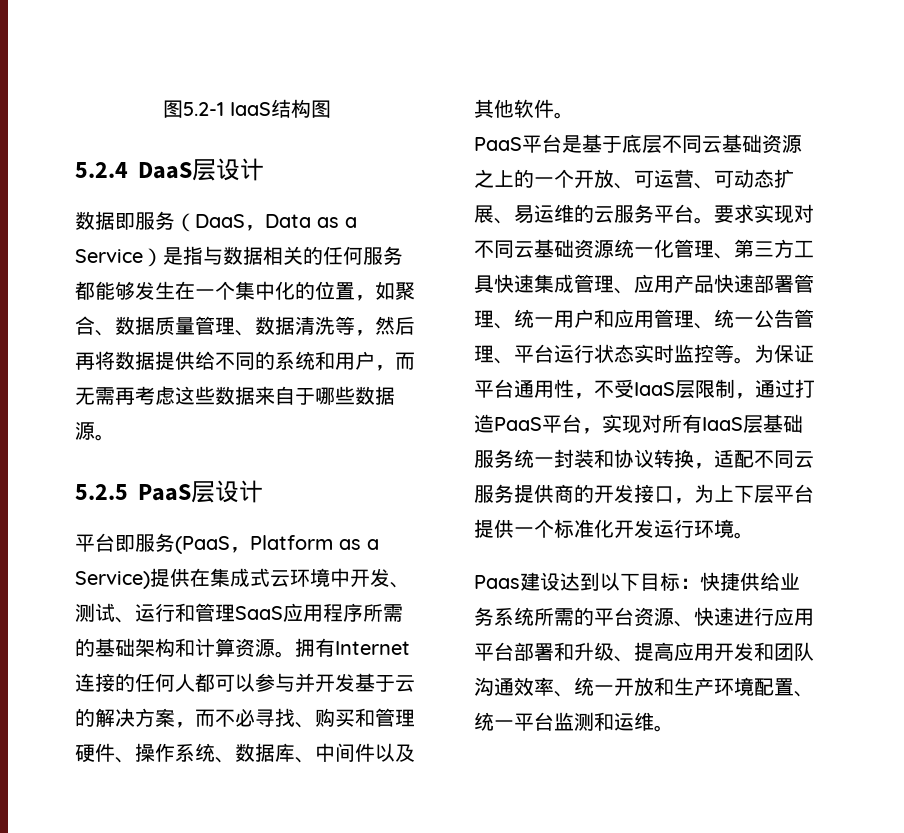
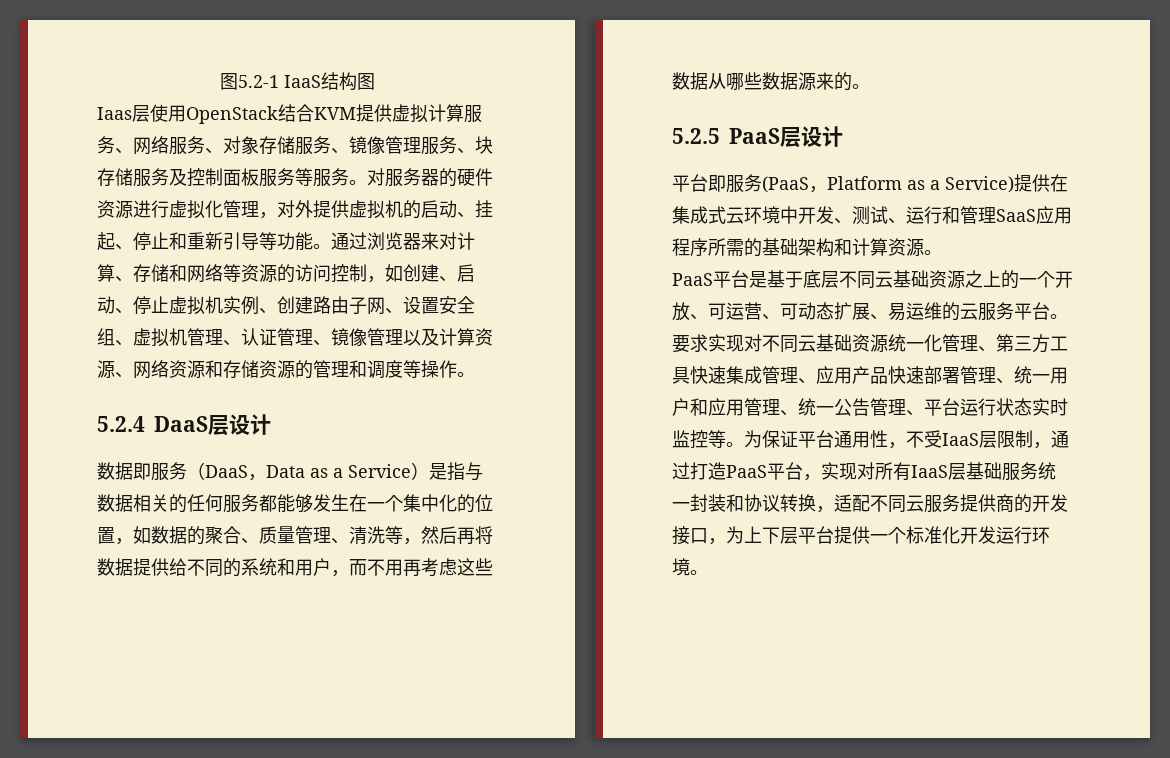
(331, 109) none -> [97,104,482,124] [97,136,493,155] [97,168,493,187] [97,200,493,219] [97,232,475,251] [97,264,475,283] [97,296,475,315] [97,328,493,347] [97,360,475,379] // Iaas层使用OpenStack结合KVM提供虚拟计算服务、网络服务、对象存储服务、镜像管理服务、块存储服务及控制面板服务等服务。对服务器的硬件资源进行虚拟化管理，对外提供虚拟机的启动、挂起、停止和重新引导等功能。通过浏览器来对计算、存储和网络等资源的访问控制，如创建、启动、停止虚拟机实例、创建路由子网、设置安全组、虚拟机管理、认证管理、镜像管理以及计算资源、网络资源和存储资源的管理和调度等操作。
[395,282,415,300] [75,316,155,336] 聚合、数据 -> [151,526,259,545] 数据的聚合、
[255,316,295,335] 数据 -> (349, 541) none
[75,387,115,405] 无需 -> [367,559,403,576] 不用
[255,386,315,405] 来自于 -> [708,73,726,89] 从
(95, 431) none -> [816,72,852,91] 来的
[295,638,410,657] [75,673,415,693] [75,708,415,728] [75,743,415,763] [474,99,574,119] 拥有Internet连接的任何人都可以参与并开发基于云的解决方案，而不必寻找、购买和管理硬件、操作系统、数据库、中间件以及其他软件。 -> (942, 252) none
[474,572,800,591] [474,607,814,627] [474,642,814,662] [474,677,814,697] [474,712,674,732] // Paas建设达到以下目标：快捷供给业务系统所需的平台资源、快速进行应用平台部署和升级、提高应用开发和团队沟通效率、统一开放和生产环境配置、统一平台监测和运维。 -> (708, 572) none

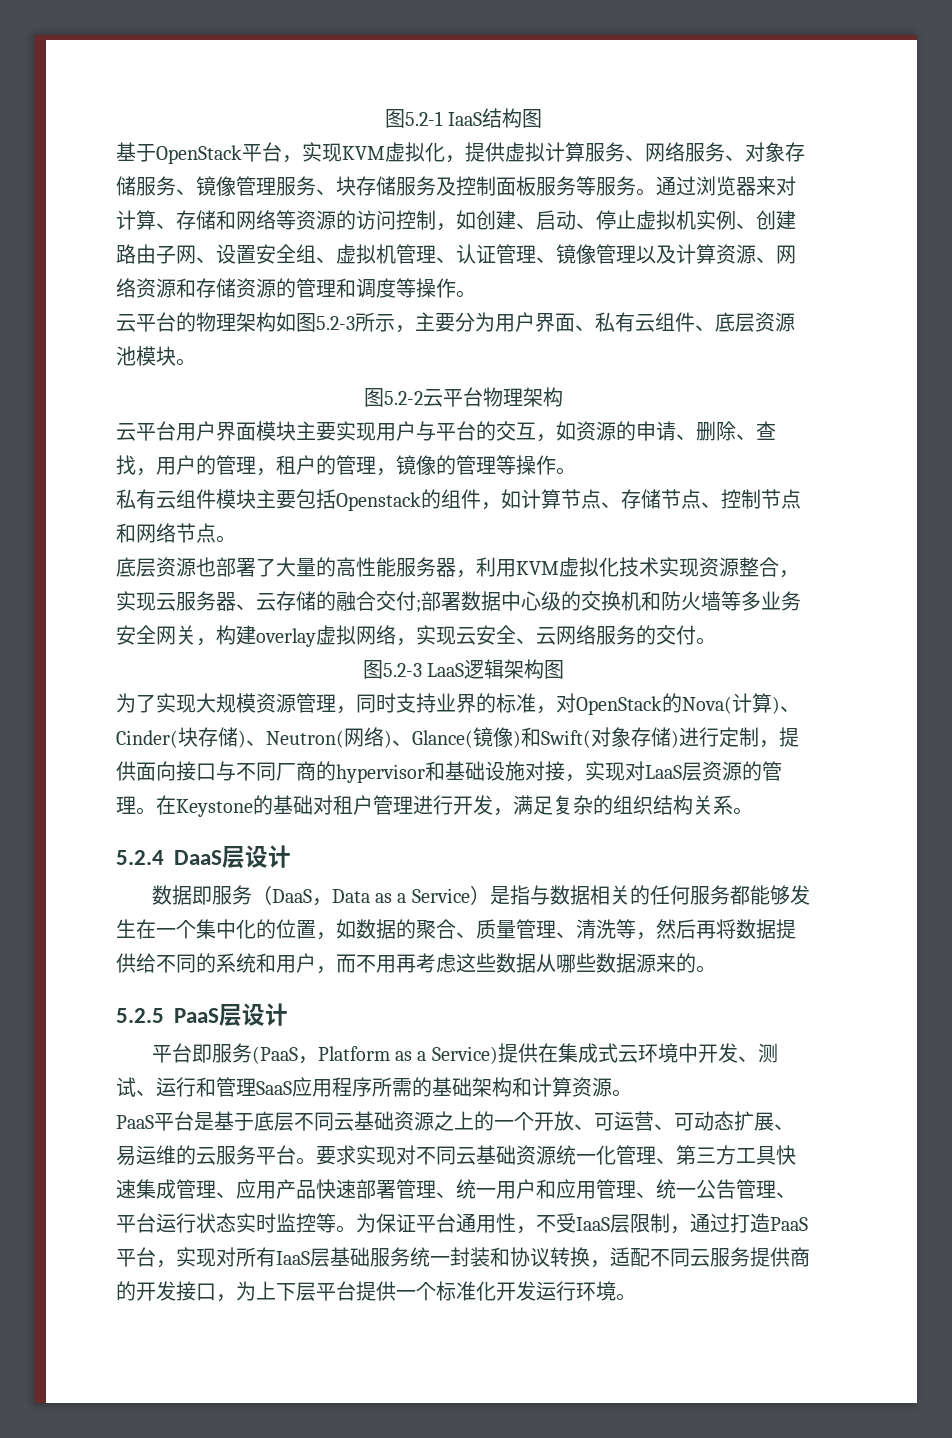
[97,104,356,124] Iaas层使用OpenStack结合KVM -> [116,142,465,164] 基于OpenStack平台，实现KVM虚拟化，
[367,168,493,187] [97,200,493,219] [97,232,331,251] 对服务器的硬件资源进行虚拟化管理，对外提供虚拟机的启动、挂起、停止和重新引导等功能。 -> (656, 192) none
(475, 374) none -> [116,312,795,333] [116,346,196,366] [364,387,563,407] [116,421,776,442] [116,455,576,476] [116,489,801,511] [116,523,236,543] [116,557,799,578] [116,591,801,613] [116,625,716,647] [362,659,565,679] [116,693,800,715] [116,727,799,748] [116,761,782,783] [116,795,753,817] // 云平台的物理架构如图5.2-3所示，主要分为用户界面、私有云组件、底层资源池模块。 // 图5.2-2云平台物理架构 // 云平台用户界面模块主要实现用户与平台的交互，如资源的申请、删除、查找，用户的管理，租户的管理，镜像的管理等操作。 // 私有云组件模块主要包括Openstack的组件，如计算节点、存储节点、控制节点和网络节点。 // 底层资源也部署了大量的高性能服务器，利用KVM虚拟化技术实现资源整合，实现云服务器、云存储的融合交付;部署数据中心级的交换机和防火墙等多业务安全网关，构建overlay虚拟网络，实现云安全、云网络服务的交付。 // 图5.2-3 LaaS逻辑架构图 // 为了实现大规模资源管理，同时支持业界的标准，对OpenStack的Nova(计算)、Cinder(块存储)、Neutron(网络)、Glance(镜像)和Swift(对象存储)进行定制，提供面向接口与不同厂商的hypervisor和基础设施对接，实现对LaaS层资源的管理。在Keystone的基础对租户管理进行开发，满足复杂的组织结构关系。

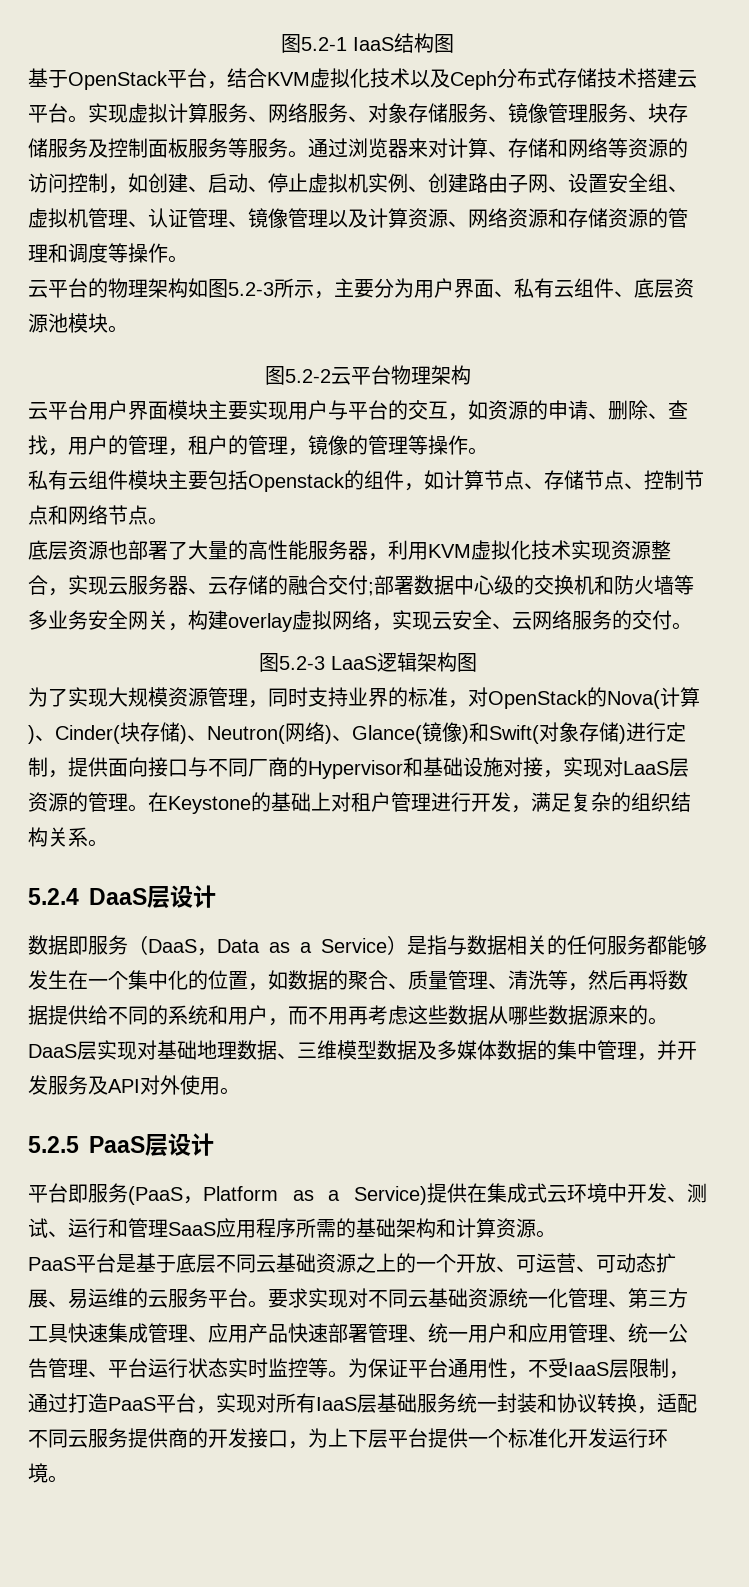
[302,142,505,163] 实现KVM虚拟化，提供 -> [227,68,697,90] [28,103,128,123] 结合KVM虚拟化技术以及Ceph分布式存储技术搭建云平台。实现
[336,764,425,783] hypervisor -> [308,760,403,779] Hypervisor
(313, 805) none -> [311,792,331,811] 上
(716, 969) none -> [28,1040,697,1061] [28,1075,240,1095] DaaS层实现对基础地理数据、三维模型数据及多媒体数据的集中管理，并开发服务及API对外使用。

